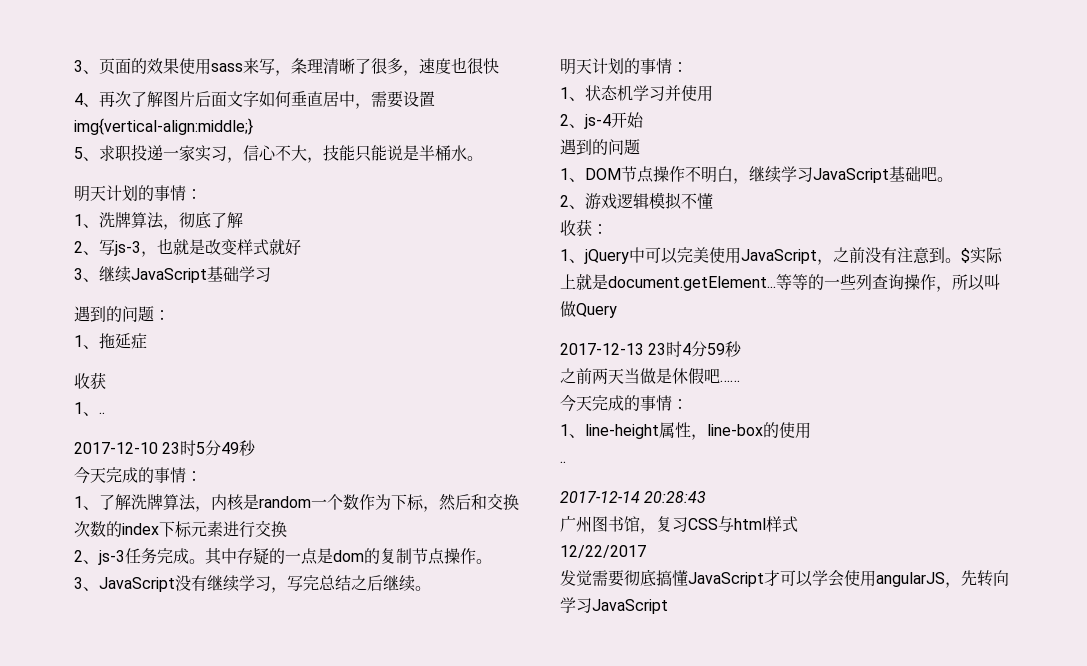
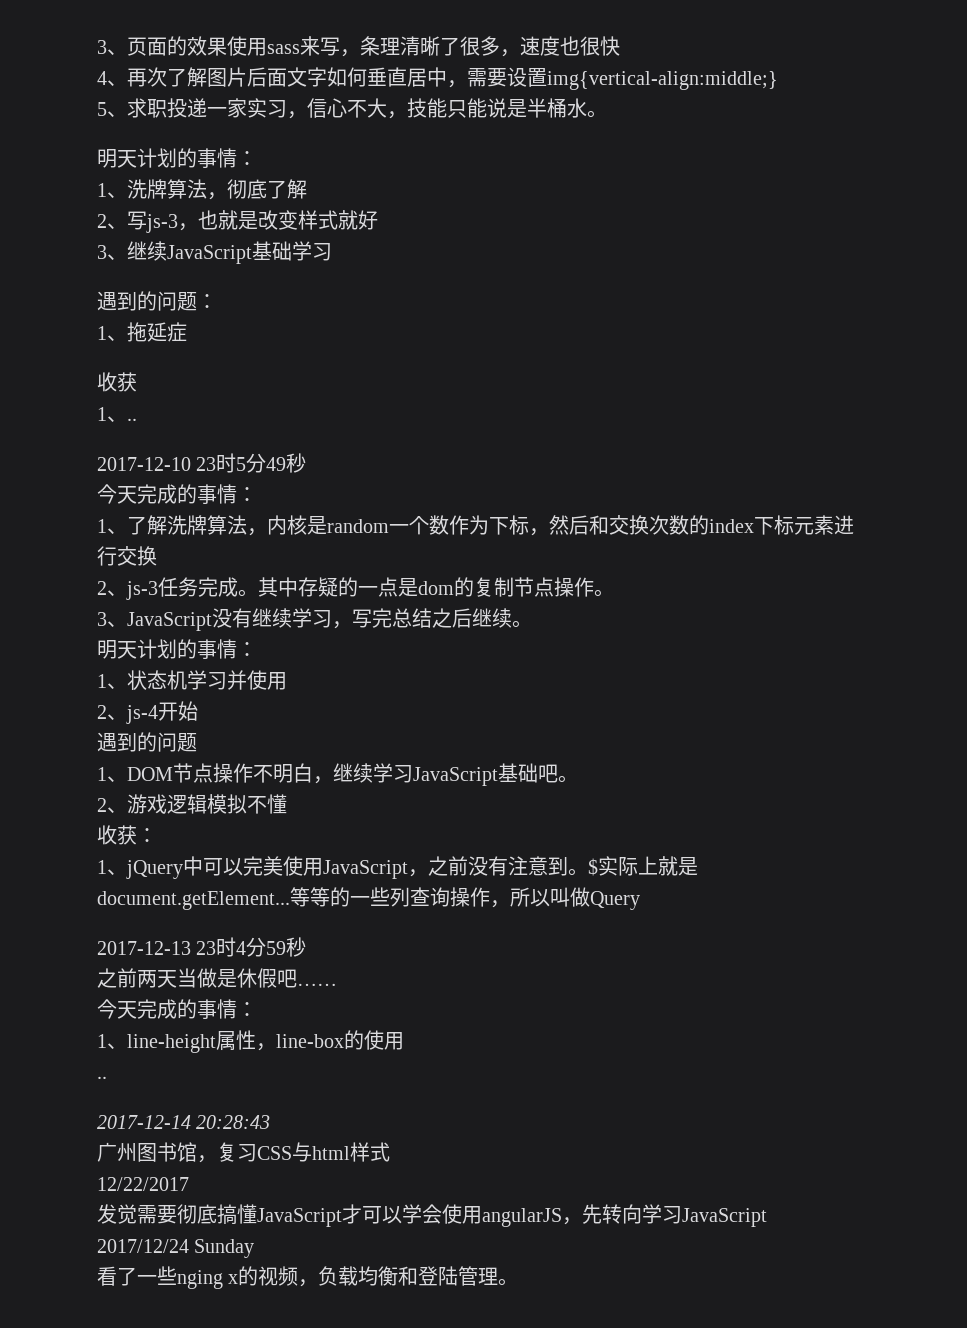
(668, 606) none -> [97,1239,255,1258] [97,1266,519,1289] // 2017/12/24 Sunday // 看了一些nging x的视频，负载均衡和登陆管理。

